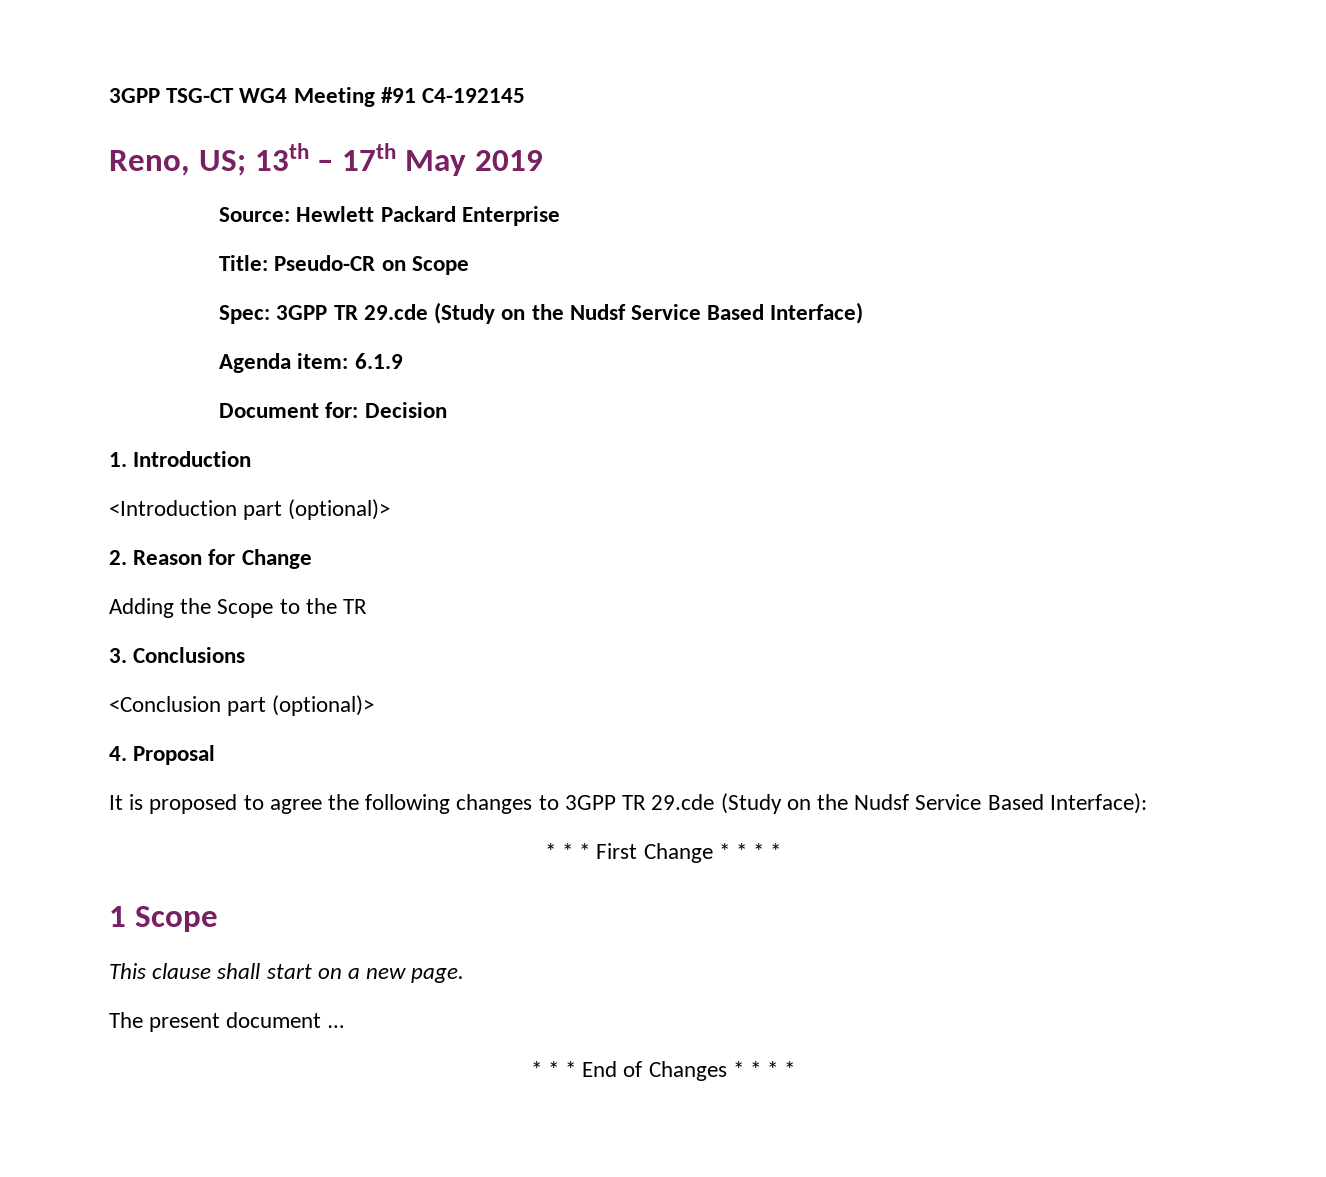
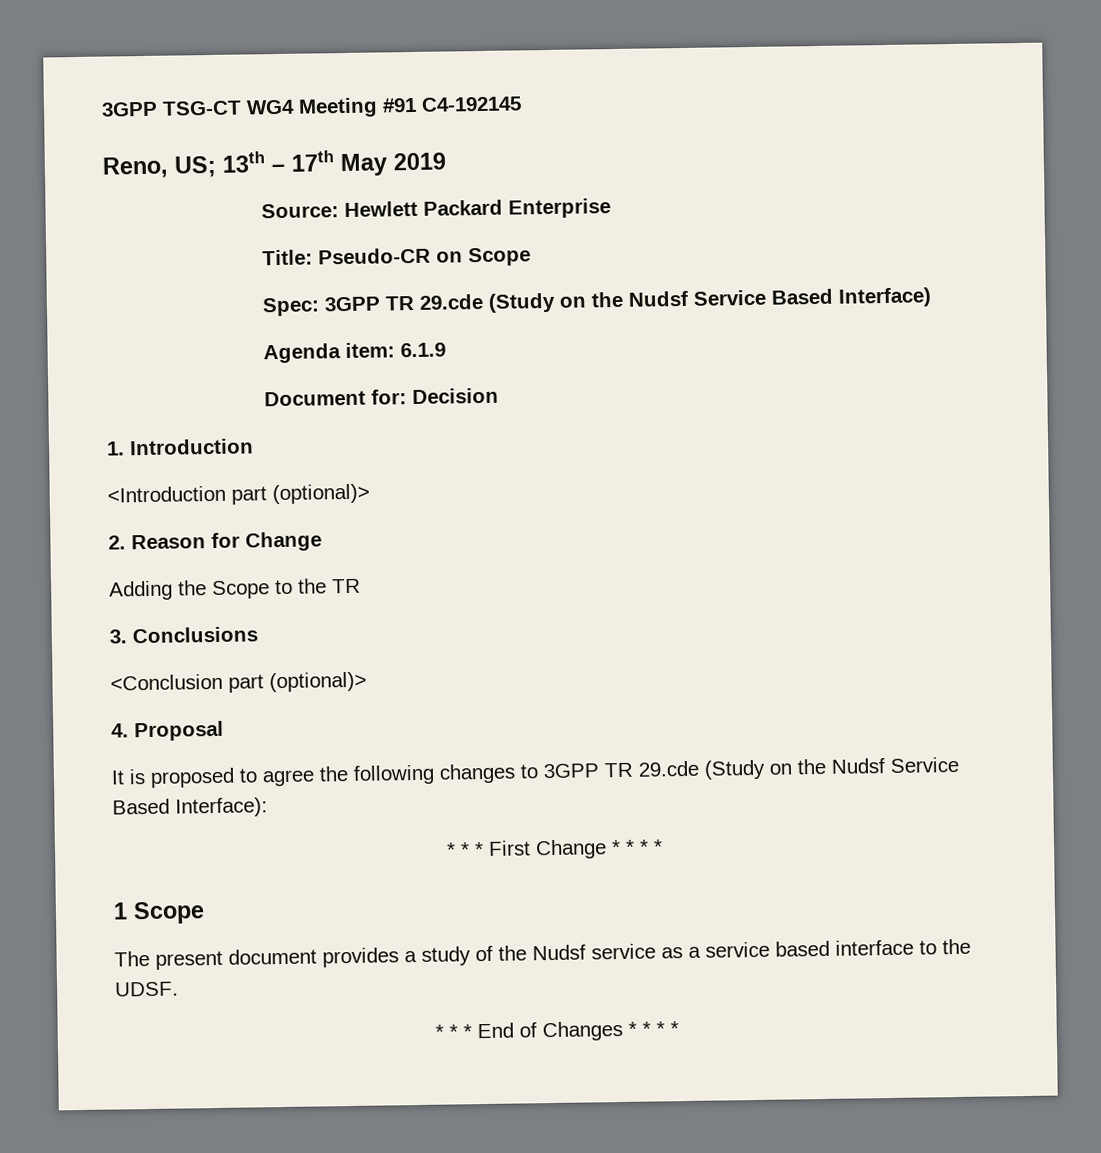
[109,963,465,983] [109,1012,344,1032] This clause shall start on a new page. // The present document … -> [114,938,971,970] [114,981,179,997] The present document provides a study of the Nudsf service as a service based interface to the UDSF.

